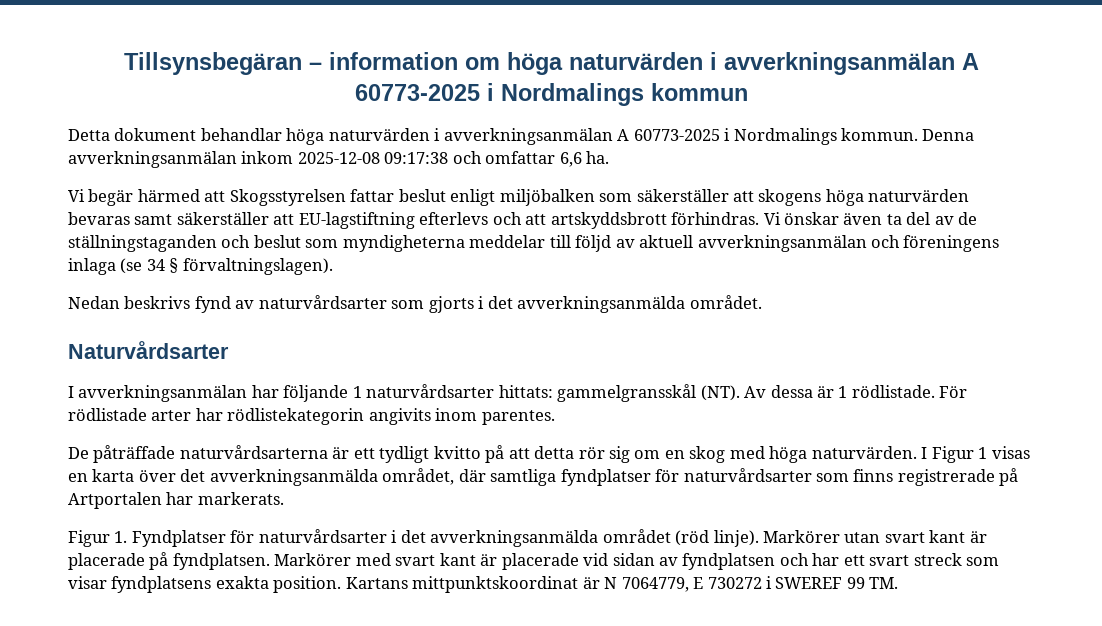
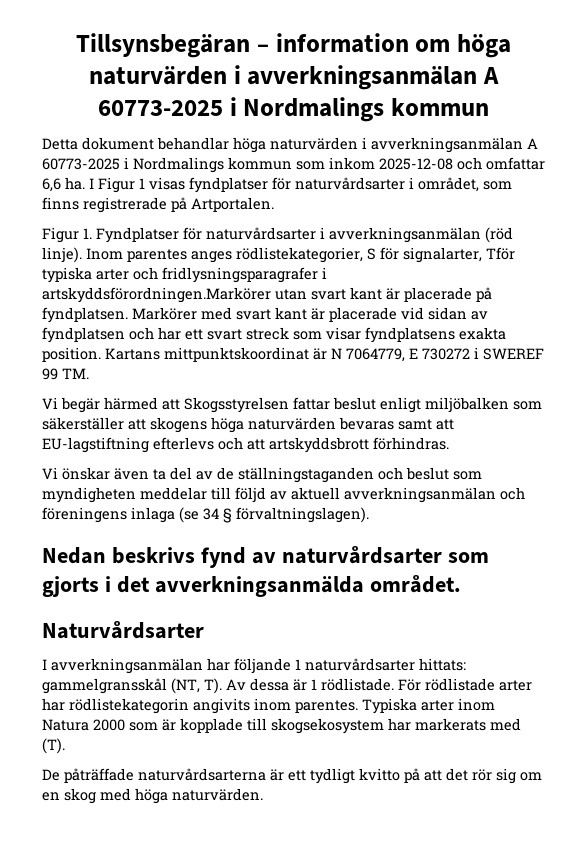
[841,128,975,141] [68,151,237,168] kommun. Denna avverkningsanmälan -> [228,157,325,170] kommun som
[384,152,449,164] 09:17:38 -> (453, 164) none
[68,189,970,206] [68,212,978,229] [68,235,1000,252] [68,258,333,275] [68,295,762,313] [68,341,229,359] [68,384,968,402] [68,408,555,425] [68,445,1030,463] [68,468,557,486] // Vi begär härmed att Skogsstyrelsen fattar beslut enligt miljöbalken som säkerställer att skogens höga naturvärden bevaras samt säkerställer att EU-lagstiftning efterlevs och att artskyddsbrott förhindras. Vi önskar även ta del av de ställningstaganden och beslut som myndigheterna meddelar till följd av aktuell avverkningsanmälan och föreningens inlaga (se 34 § förvaltningslagen). // Nedan beskrivs fynd av naturvårdsarter som gjorts i det avverkningsanmälda området. // Naturvårdsarter // I avverkningsanmälan har följande 1 naturvårdsarter hittats: gammelgransskål (NT). Av dessa är 1 rödlistade. För rödlistade arter har rödlistekategorin angivits inom parentes. // De påträffade naturvårdsarterna är ett tydligt kvitto på att detta rör sig om en skog med höga naturvärden. I Figur 1 visas en karta över det avverkningsanmälda området, där samtliga -> [89,177,185,193] I Figur 1 visas
(812, 475) none -> [409,177,479,192] i området,
[68,492,284,509] Artportalen har markerats. -> [191,197,274,212] Artportalen.
[400,529,841,547] det avverkningsanmälda området (röd linje). Markörer -> [329,227,513,243] [42,247,515,263] [42,267,327,283] [42,287,271,303] avverkningsanmälan (röd linje). Inom parentes anges rödlistekategorier, S för signalarter, Tför typiska arter och fridlysningsparagrafer i artskyddsförordningen.Markörer
(899, 583) none -> [42,397,542,413] [42,417,454,433] [42,437,449,453] [42,467,482,483] [42,487,525,503] [42,507,369,523] [42,546,489,568] [42,575,461,597] [42,621,204,639] [42,658,466,674] [42,678,532,694] [42,698,495,714] [42,718,521,734] [42,738,65,754] [42,768,542,784] [42,788,263,804] // Vi begär härmed att Skogsstyrelsen fattar beslut enligt miljöbalken som säkerställer att skogens höga naturvärden bevaras samt att EU-lagstiftning efterlevs och att artskyddsbrott förhindras. // Vi önskar även ta del av de ställningstaganden och beslut som myndigheten meddelar till följd av aktuell avverkningsanmälan och föreningens inlaga (se 34 § förvaltningslagen). // Nedan beskrivs fynd av naturvårdsarter som gjorts i det avverkningsanmälda området. // Naturvårdsarter // I avverkningsanmälan har följande 1 naturvårdsarter hittats: gammelgransskål (NT, T). Av dessa är 1 rödlistade. För rödlistade arter har rödlistekategorin angivits inom parentes. Typiska arter inom Natura 2000 som är kopplade till skogsekosystem har markerats med (T). // De påträffade naturvårdsarterna är ett tydligt kvitto på att det rör sig om en skog med höga naturvärden.

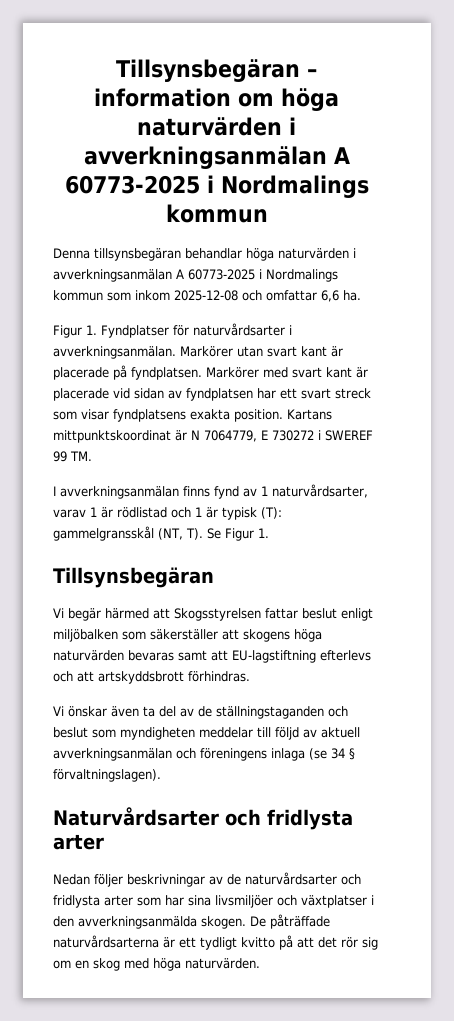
[42,137,154,150] Detta dokument -> [53,248,181,261] Denna tillsynsbegäran
[89,177,512,193] [42,197,274,213] I Figur 1 visas fyndplatser för naturvårdsarter i området, som finns registrerade på Artportalen. -> (361, 295) none
[329,227,513,243] [42,247,515,263] [42,267,327,283] [42,287,271,303] avverkningsanmälan (röd linje). Inom parentes anges rödlistekategorier, S för signalarter, Tför typiska arter och fridlysningsparagrafer i artskyddsförordningen.Markörer -> [53,346,233,359] avverkningsanmälan. Markörer
[129,327,154,340] och -> (253, 394) none
(89, 373) none -> [53,484,368,499] [53,507,282,520] [53,526,269,541] [53,567,214,588] // I avverkningsanmälan finns fynd av 1 naturvårdsarter, varav 1 är rödlistad och 1 är typisk (T): gammelgransskål (NT, T). Se Figur 1. // Tillsynsbegäran
[42,546,489,568] [42,575,461,597] [42,621,204,639] [42,658,466,674] [42,678,532,694] [42,698,495,714] [42,718,521,734] [42,738,65,754] Nedan beskrivs fynd av naturvårdsarter som gjorts i det avverkningsanmälda området. // Naturvårdsarter // I avverkningsanmälan har följande 1 naturvårdsarter hittats: gammelgransskål (NT, T). Av dessa är 1 rödlistade. För rödlistade arter har rödlistekategorin angivits inom parentes. Typiska arter inom Natura 2000 som är kopplade till skogsekosystem har markerats med (T). // -> [53,807,353,830] [53,834,104,850] [53,872,361,887] [53,895,374,908] [53,916,246,929] Naturvårdsarter och fridlysta arter // Nedan följer beskrivningar av de naturvårdsarter och fridlysta arter som har sina livsmiljöer och växtplatser i den avverkningsanmälda skogen.

